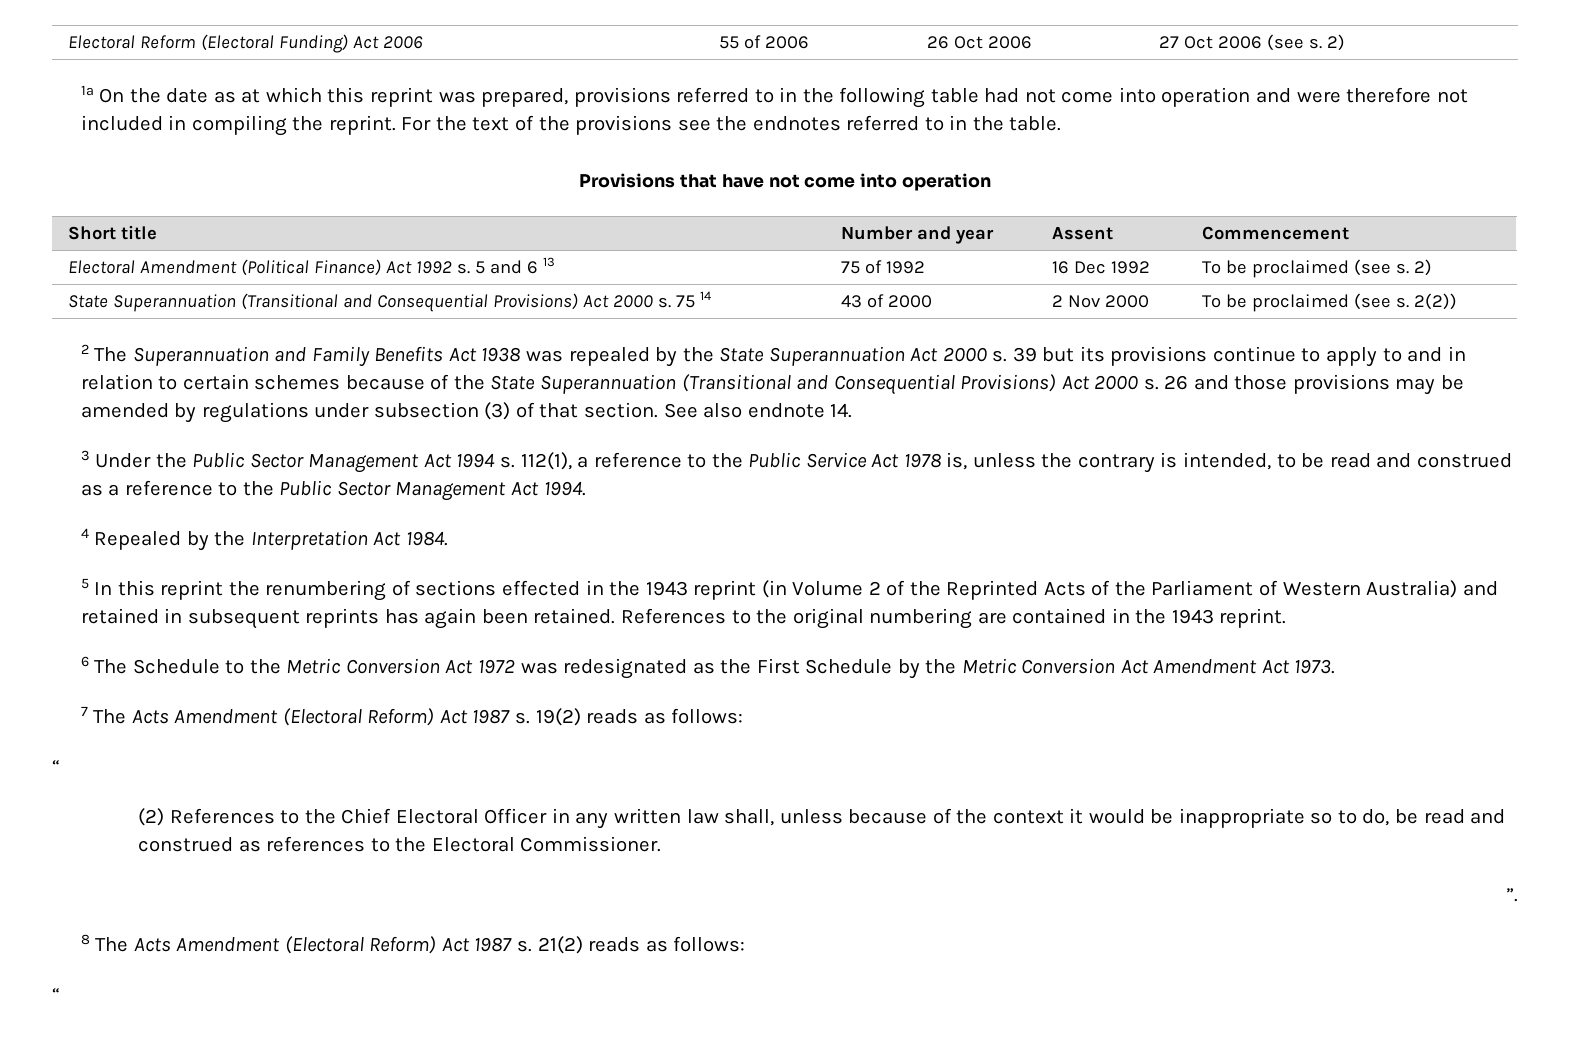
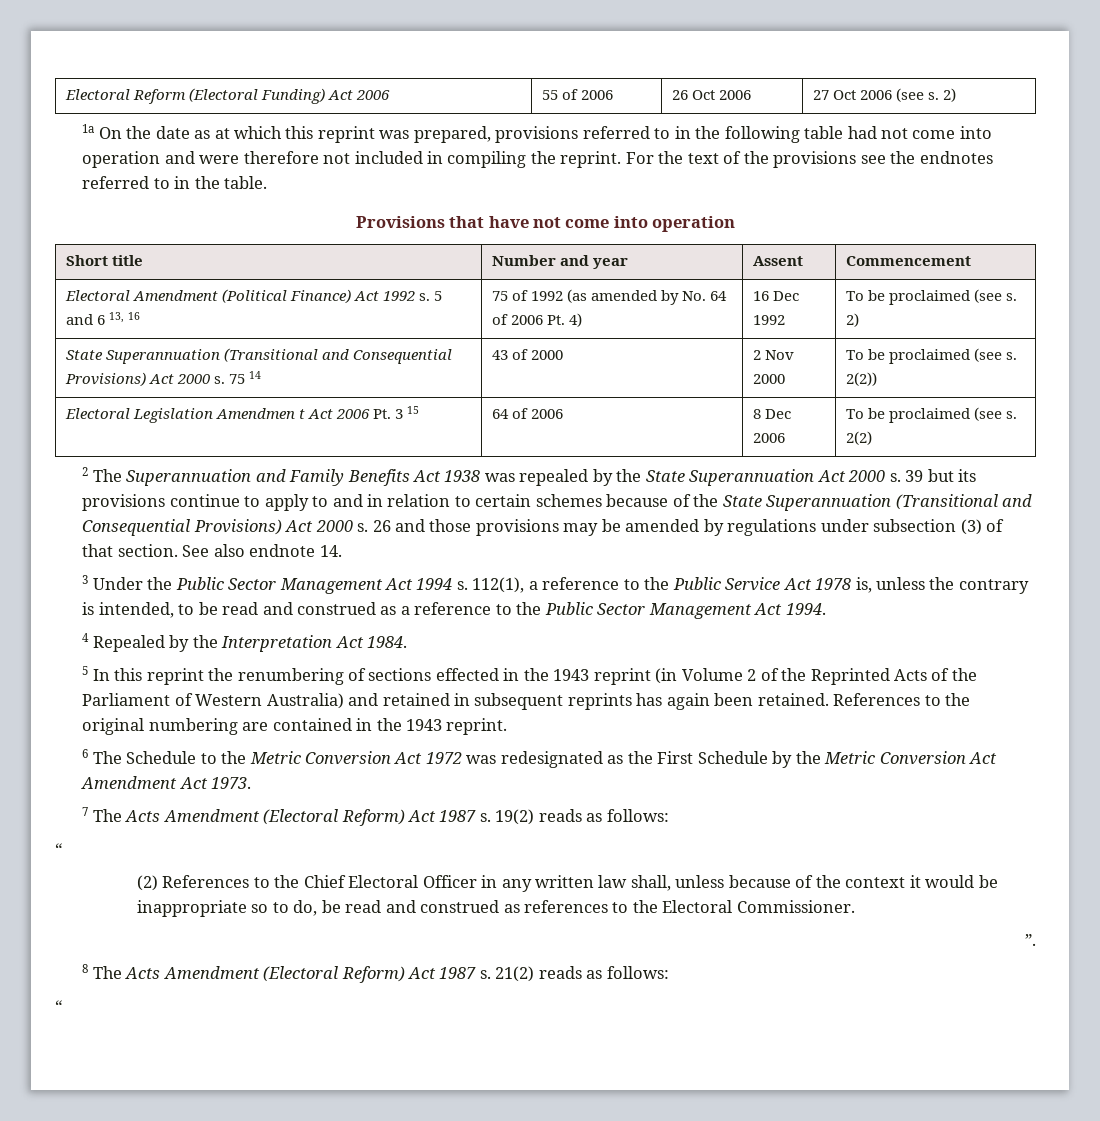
[542,257,555,267] 13 -> [108,312,140,323] 13, 16
(925, 267) none -> [566,289,727,305] [491,313,582,327] (as amended by No. 64 of 2006 Pt. 4)
(1457, 301) none -> [64,406,419,423] [491,408,563,419] [752,409,791,419] [752,433,785,443] [845,407,1017,423] [845,431,872,445] // Electoral Legislation Amendmen t Act 2006 Pt. 3 15 | 64 of 2006 | 8 Dec 2006 | To be proclaimed (see s. 2(2)

